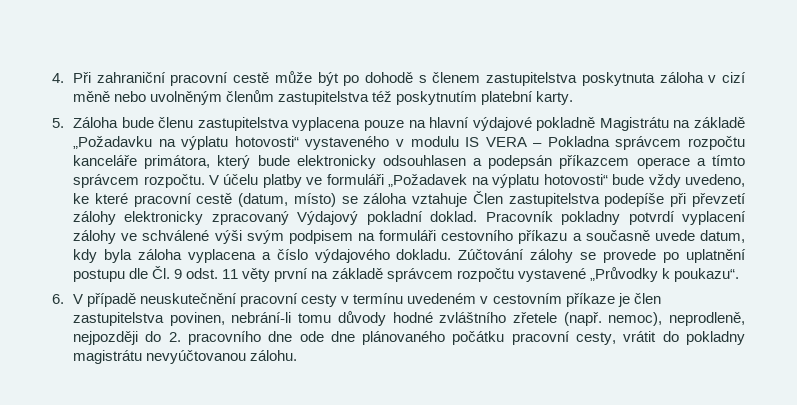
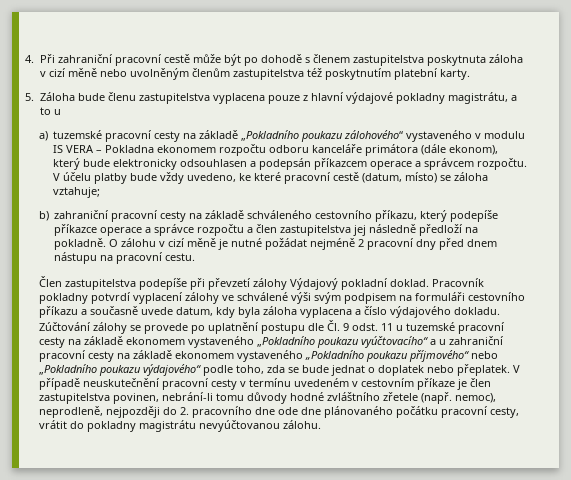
[408,120,426,128] na -> [302,95,308,101] z
[536,117,745,131] [73,136,299,150] pokladně Magistrátu na základě „Požadavku na výplatu hotovosti“ -> [395,92,517,104] [39,107,61,115] [38,130,404,142] pokladny magistrátu, a to u // a) tuzemské pracovní cesty na základě „Pokladního poukazu zálohového“
[615,136,745,150] [73,155,211,169] správcem rozpočtu kanceláře primátora, -> [157,144,499,156] ekonomem rozpočtu odboru kanceláře primátora (dále ekonom),
[712,155,746,166] tímto -> (422, 164) none
[306,174,608,188] ve formuláři „Požadavek na výplatu hotovosti“ -> (128, 178) none
[412,193,468,207] vztahuje -> [53,187,101,198] [38,210,499,222] [54,224,479,236] [54,238,498,250] [54,252,196,264] vztahuje; // b) zahraniční pracovní cesty na základě schváleného cestovního příkazu, který podepíše příkazce operace a správce rozpočtu a člen zastupitelstva jej následně předloží na pokladně. O zálohu v cizí měně je nutné požádat nejméně 2 pracovní dny před dnem nástupu na pracovní cestu. //
[124,211,289,225] elektronicky zpracovaný -> (287, 284) none
[242,267,739,282] [52,294,64,304] věty první na základě správcem rozpočtu vystavené „Průvodky k poukazu“. // 6. -> [395,322,504,334] [38,336,503,348] [38,350,498,362] [38,364,510,376] u tuzemské pracovní cesty na základě ekonomem vystaveného „Pokladního poukazu vyúčtovacího“ a u zahraniční pracovní cesty na základě ekonomem vystaveného „Pokladního poukazu příjmového“ nebo „Pokladního poukazu výdajového“ podle toho, zda se bude jednat o doplatek nebo přeplatek.

